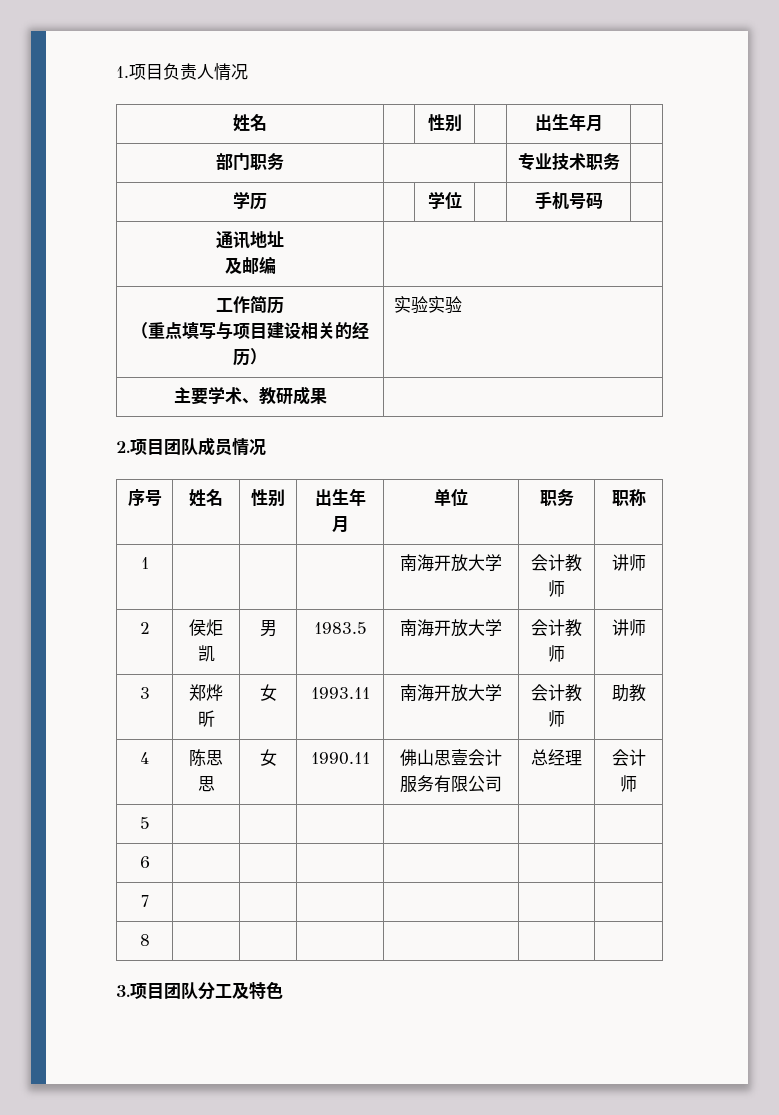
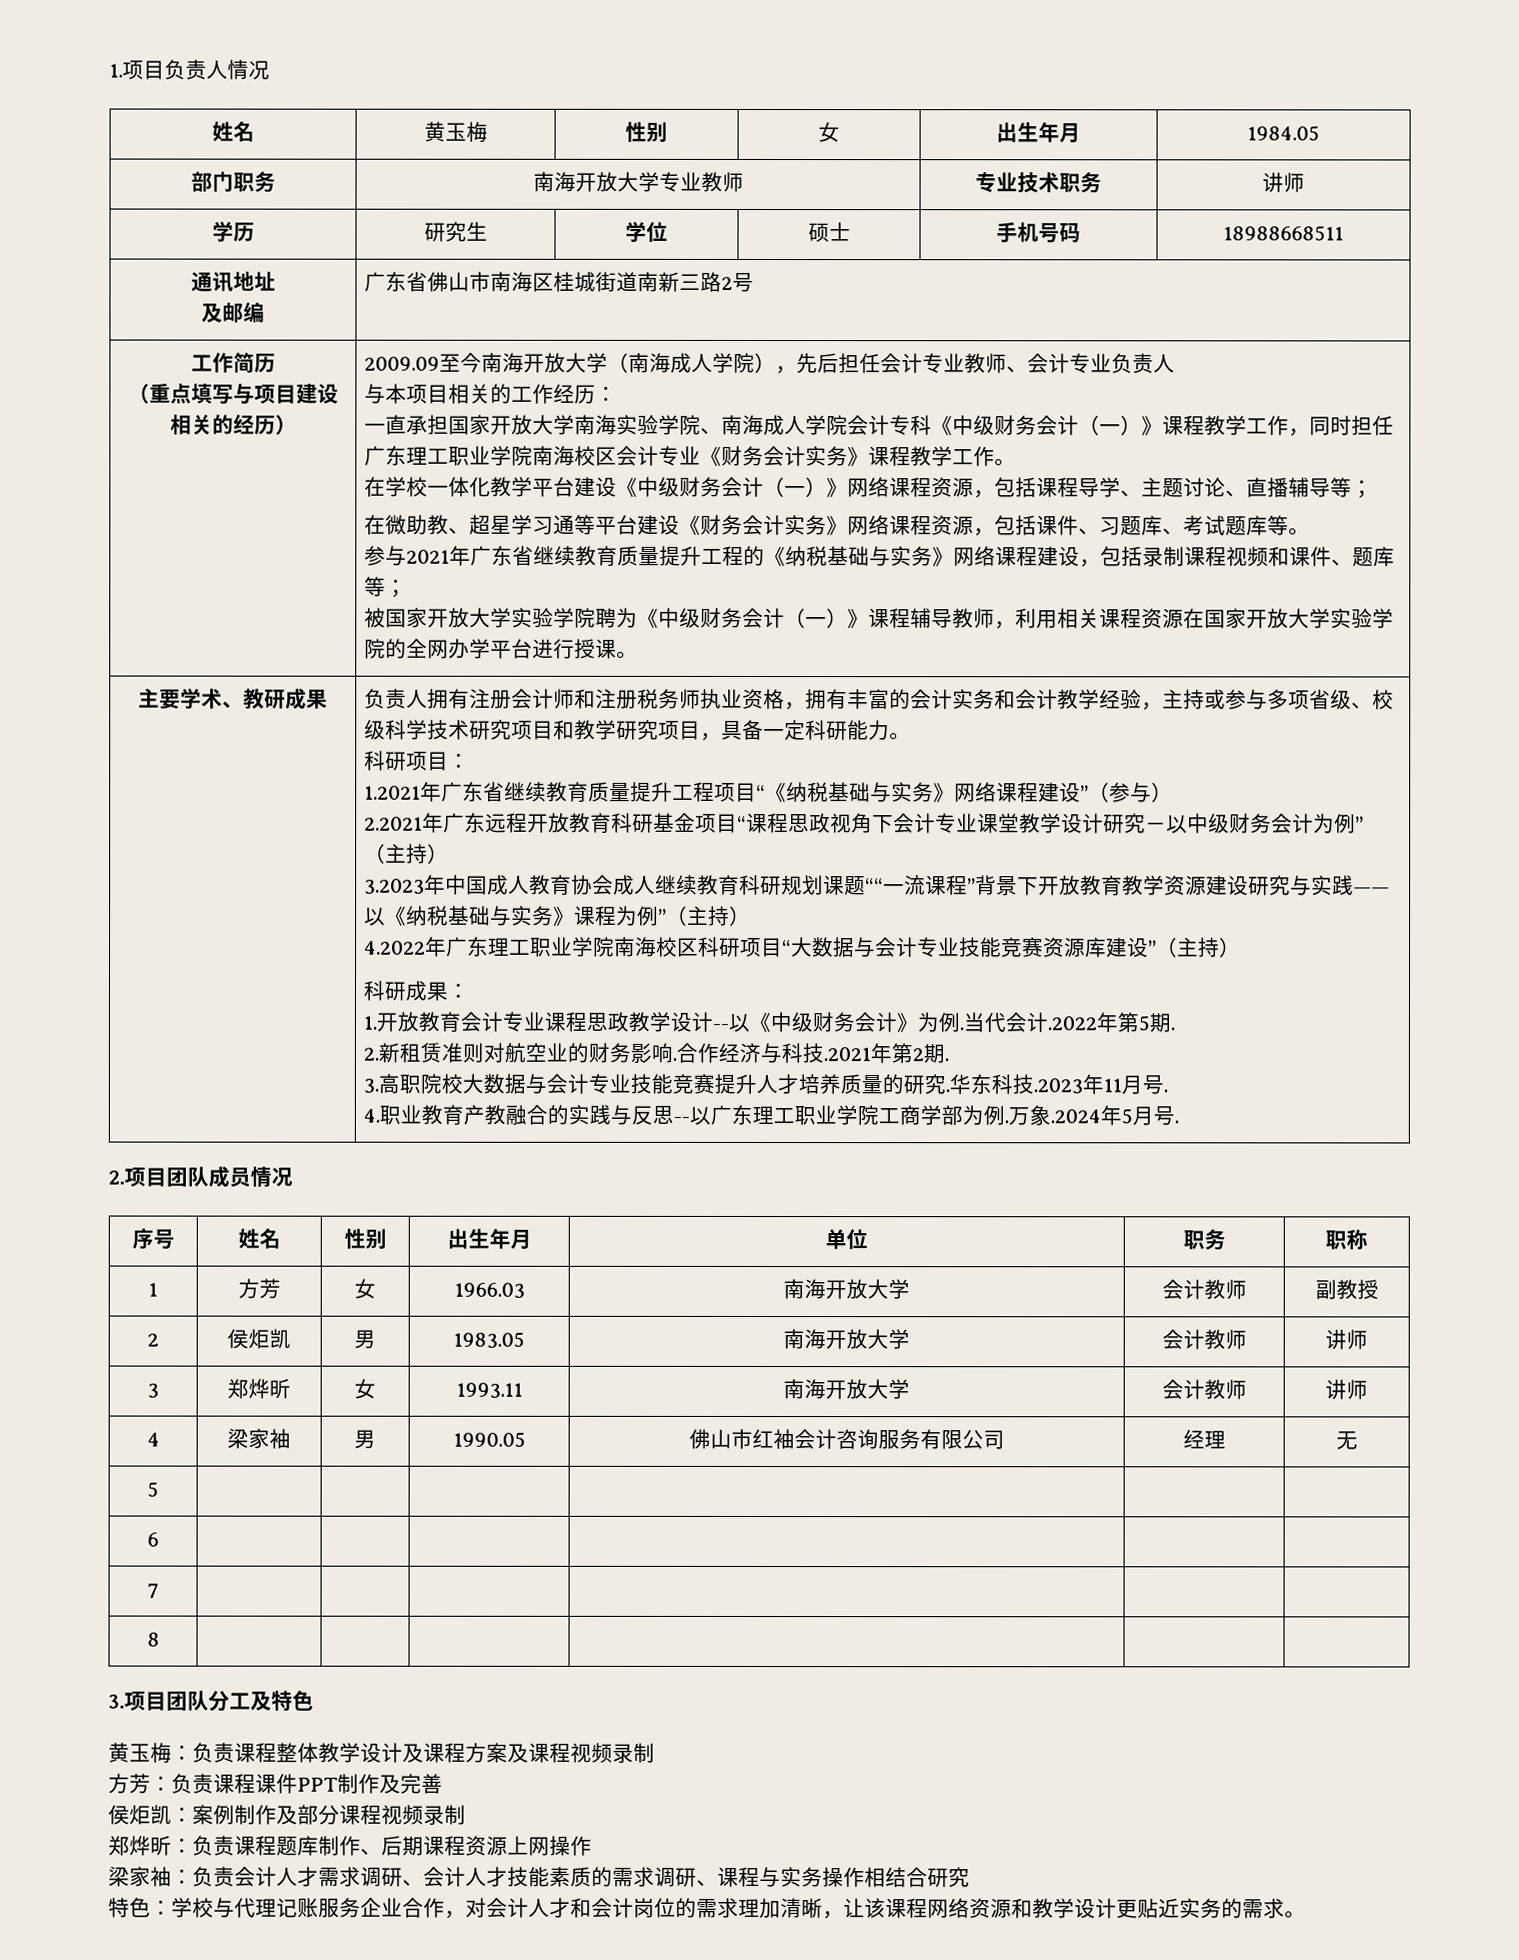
[427,114,462,132] [534,113,603,132] | 性别 | | 出生年月 | -> [423,121,488,143] [625,121,668,143] [818,122,840,143] [996,122,1081,144] [1247,125,1320,142] 黄玉梅 | 性别 | 女 | 出生年月 | 1984.05
(284, 161) none -> [532,171,744,192] 南海开放大学专业教师
(620, 161) none -> [1262,172,1305,193] 讲师
(267, 201) none -> [423,221,488,242] 研究生
(462, 200) none -> [807,222,851,243] 硕士
(603, 200) none -> [1223,225,1344,242] 18988668511
(276, 265) none -> [364,271,755,292] 广东省佛山市南海区桂城街道南新三路2号
[394,296,463,314] 实验实验 -> [364,352,1176,375] [364,383,618,404] [364,414,1395,437] [364,445,1017,467] [364,476,1374,499] [364,514,1311,537] [364,545,1396,568] [364,576,408,598] [364,607,1395,630] [364,638,639,659] 2009.09至今南海开放大学（南海成人学院），先后担任会计专业教师、会计专业负责人 // 与本项目相关的工作经历： // 一直承担国家开放大学南海实验学院、南海成人学院会计专科《中级财务会计（一）》课程教学工作，同时担任广东理工职业学院南海校区会计专业《财务会计实务》课程教学工作。 // 在学校一体化教学平台建设《中级财务会计（一）》网络课程资源，包括课程导学、主题讨论、直播辅导等； // 在微助教、超星学习通等平台建设《财务会计实务》网络课程资源，包括课件、习题库、考试题库等。 // 参与2021年广东省继续教育质量提升工程的《纳税基础与实务》网络课程建设，包括录制课程视频和课件、题库等； // 被国家开放大学实验学院聘为《中级财务会计（一）》课程辅导教师，利用相关课程资源在国家开放大学实验学院的全网办学平台进行授课。
(327, 396) none -> [364,688,1395,711] [364,719,912,741] [364,750,471,771] [364,781,1174,803] [364,812,1365,834] [364,843,450,864] [364,874,1391,896] [364,905,752,926] [364,936,1242,958] [363,980,470,1001] [363,1011,1176,1033] [363,1042,950,1064] [363,1073,1169,1095] [363,1104,1180,1126] 负责人拥有注册会计师和注册税务师执业资格，拥有丰富的会计实务和会计教学经验，主持或参与多项省级、校级科学技术研究项目和教学研究项目，具备一定科研能力。 // 科研项目： // 1.2021年广东省继续教育质量提升工程项目“《纳税基础与实务》网络课程建设”（参与） // 2.2021年广东远程开放教育科研基金项目“课程思政视角下会计专业课堂教学设计研究－以中级财务会计为例”（主持） // 3.2023年中国成人教育协会成人继续教育科研规划课题““一流课程”背景下开放教育教学资源建设研究与实践——以《纳税基础与实务》课程为例”（主持） // 4.2022年广东理工职业学院南海校区科研项目“大数据与会计专业技能竞赛资源库建设”（主持） // 科研成果： // 1.开放教育会计专业课程思政教学设计--以《中级财务会计》为例.当代会计.2022年第5期. // 2.新租赁准则对航空业的财务影响.合作经济与科技.2021年第2期. // 3.高职院校大数据与会计专业技能竞赛提升人才培养质量的研究.华东科技.2023年11月号. // 4.职业教育产教融合的实践与反思--以广东理工职业学院工商学部为例.万象.2024年5月号.
[400,554,502,572] [531,554,582,572] [548,580,565,597] [611,554,646,571] | | | 南海开放大学 | 会计教师 | 讲师 -> [237,1278,281,1299] [354,1278,376,1299] [453,1282,525,1299] [783,1279,910,1300] [1161,1279,1247,1300] [1314,1279,1379,1300] 方芳 | 女 | 1966.03 | 南海开放大学 | 会计教师 | 副教授
[313,622,367,634] 1983.5 -> [453,1331,525,1349] 1983.05
[611,684,646,702] 助教 -> [1325,1379,1368,1400] 讲师
[189,749,223,767] [197,776,215,792] [259,749,277,766] [310,752,370,765] [400,749,502,766] 陈思思 | 女 | 1990.11 | 佛山思壹会计 -> [227,1428,291,1449] [354,1429,376,1449] [452,1431,526,1448] [688,1428,879,1450] 梁家袖 | 男 | 1990.05 | 佛山市红袖会计咨询
[531,749,548,766] 总 -> (1005, 1440) none
[611,749,646,766] [620,775,637,792] 会计师 -> [1335,1431,1358,1450] 无
(283, 990) none -> [108,1742,655,1764] [108,1773,443,1794] [108,1804,466,1825] [108,1835,592,1856] [108,1866,970,1888] [108,1897,1306,1920] // 黄玉梅：负责课程整体教学设计及课程方案及课程视频录制 // 方芳：负责课程课件PPT制作及完善 // 侯炬凯：案例制作及部分课程视频录制 // 郑烨昕：负责课程题库制作、后期课程资源上网操作 // 梁家袖：负责会计人才需求调研、会计人才技能素质的需求调研、课程与实务操作相结合研究 // 特色：学校与代理记账服务企业合作，对会计人才和会计岗位的需求理加清晰，让该课程网络资源和教学设计更贴近实务的需求。

